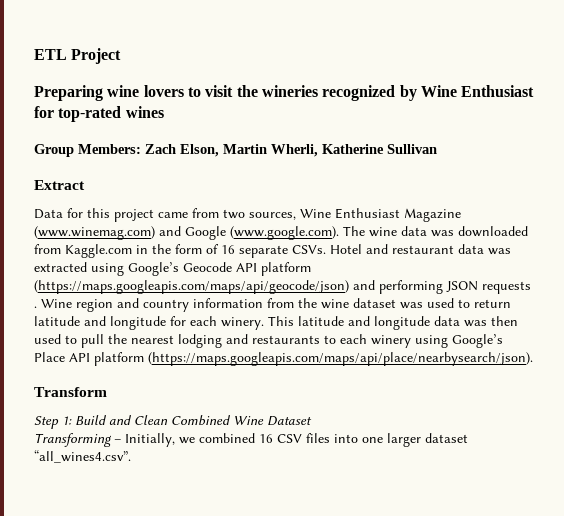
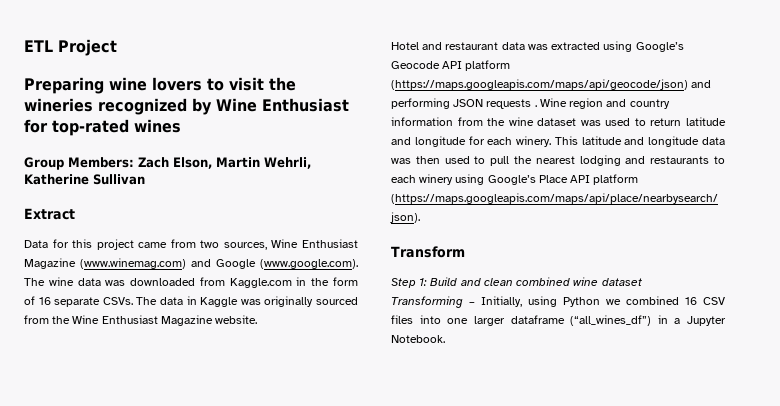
[271,144,318,157] Wherli, -> [264,157,311,169] Wehrli,
(326, 249) none -> [136,296,358,307] [24,315,258,326] The data in Kaggle was originally sourced from the Wine Enthusiast Magazine website. //
[134,415,312,426] Clean Combined Wine Dataset -> [483,277,642,286] clean combined wine dataset
(175, 440) none -> [528,296,600,307] using Python
[425,433,468,443] [34,450,131,463] dataset “all_wines4.csv”. -> [510,315,726,326] [391,335,445,343] dataframe (“all_wines_df”) in a Jupyter Notebook.

